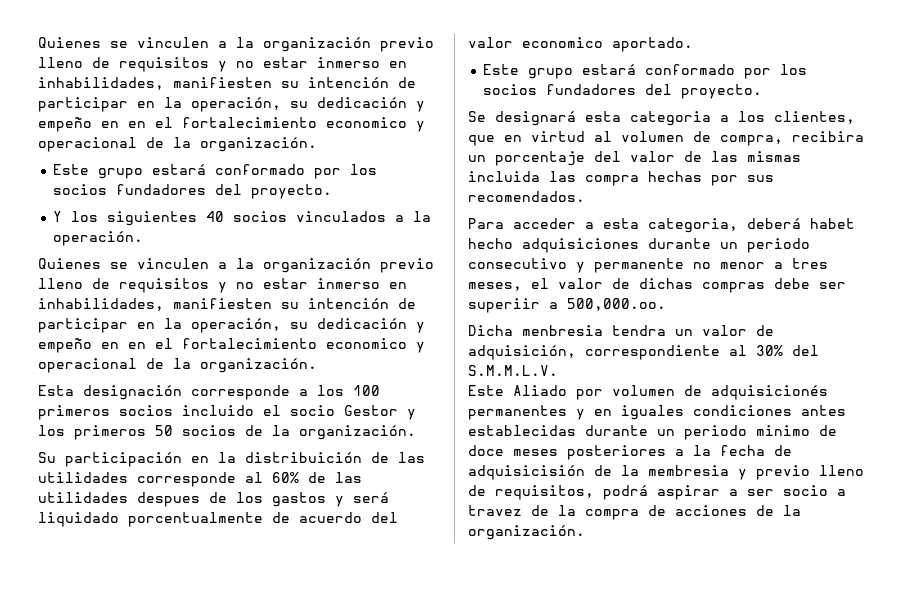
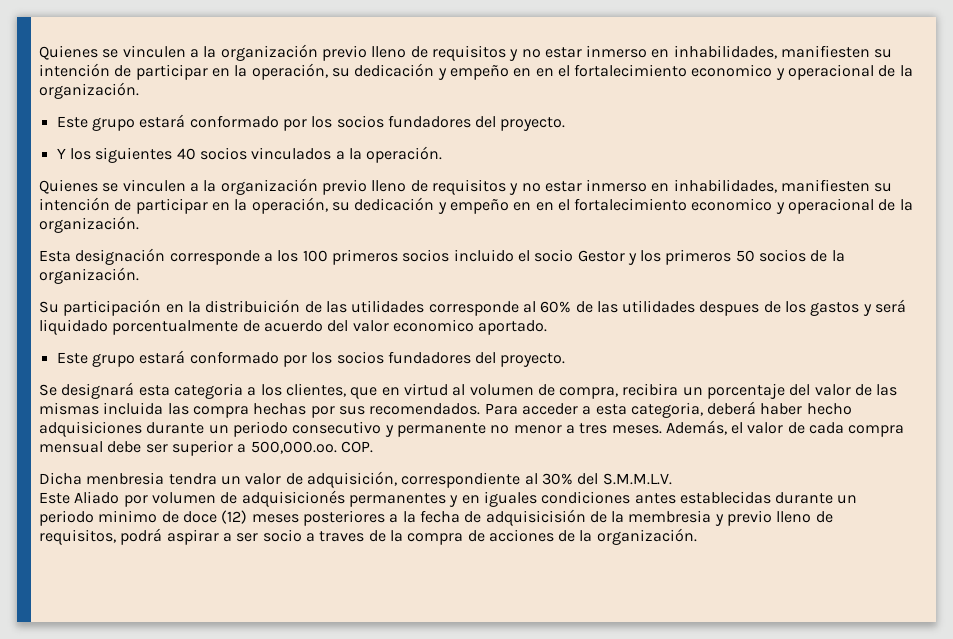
(585, 196) // -> (481, 409) none
[810,218,855,229] habet -> [760,403,803,415] haber
[468,282,522,291] meses, -> [611,420,727,435] meses. Además,
[639,278,765,293] dichas compras -> [809,422,905,437] [39,441,103,453] cada compra mensual
[468,298,540,313] superiir -> [171,440,233,456] superior
(666, 304) none -> [340,441,373,453] COP.
(504, 450) none -> [221,510,248,524] (12)
[468,505,522,516] travez -> [319,531,365,542] traves

